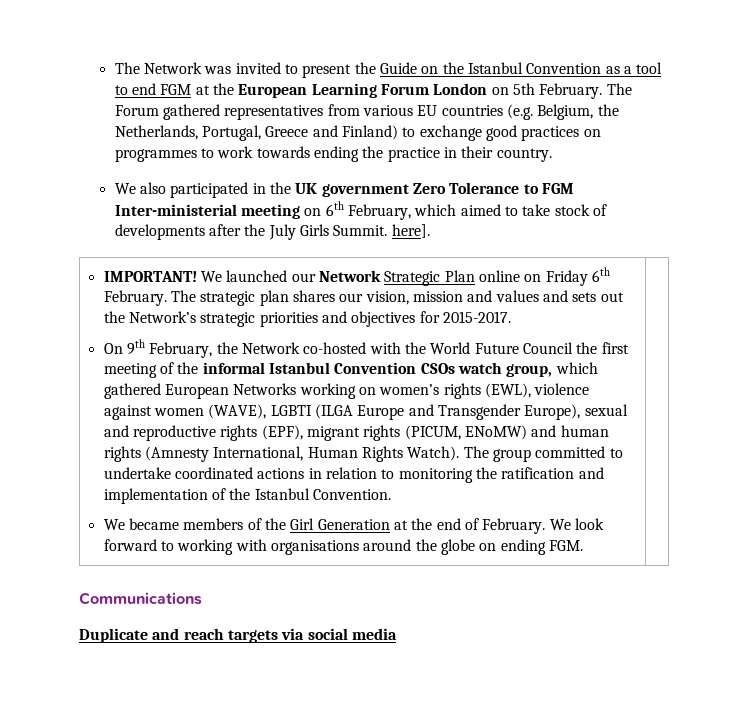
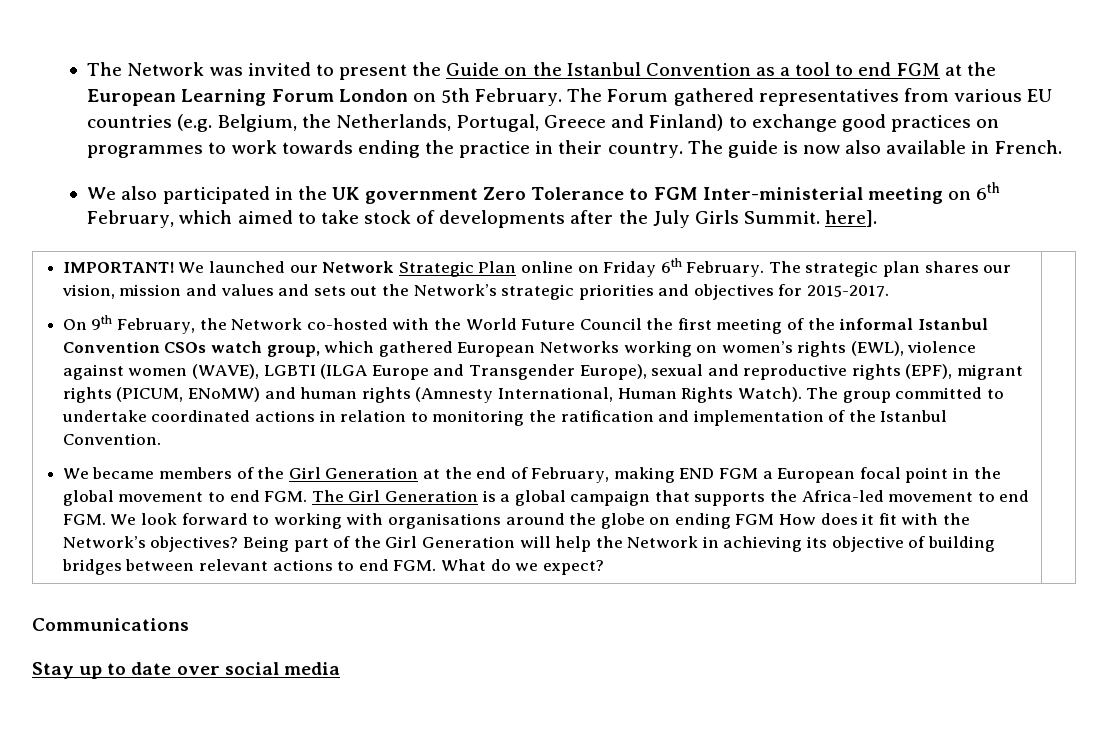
(552, 155) none -> [687,140,1062,158] The guide is now also available in French.
[482,518,546,534] February. -> [531,467,1001,483] [62,490,1030,506] [62,514,106,525] February, making END FGM a European focal point in the global movement to end FGM. The Girl Generation is a global campaign that supports the Africa-led movement to end FGM.
[548,540,583,551] [79,592,202,605] [79,628,305,643] FGM. | // Communications // Duplicate and reach targets via -> [735,513,971,525] [62,536,995,552] [61,559,604,575] [32,618,189,631] [32,662,220,679] FGM How does it fit with the Network’s objectives? Being part of the Girl Generation will help the Network in achieving its objective of building bridges between relevant actions to end FGM. What do we expect? | // Communications // Stay up to date over

